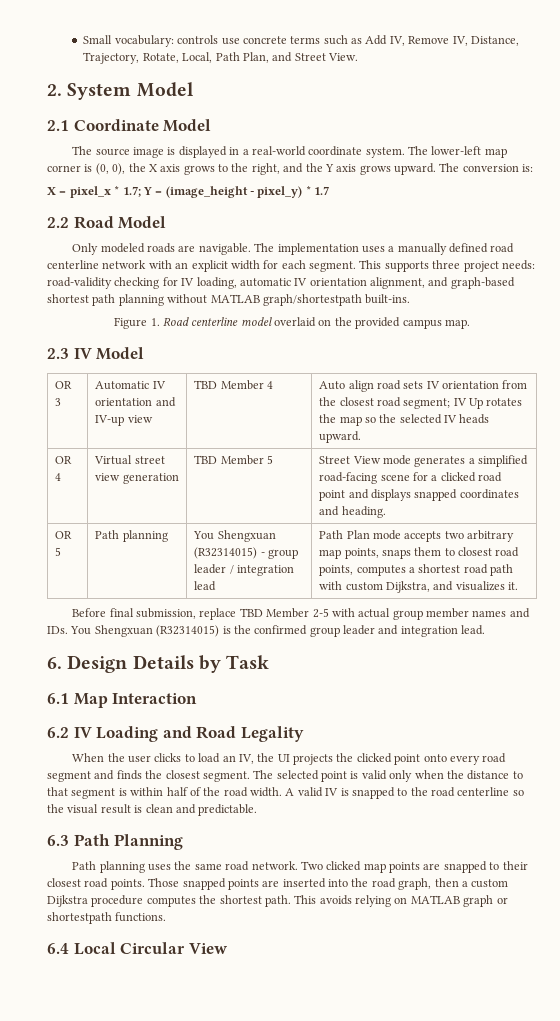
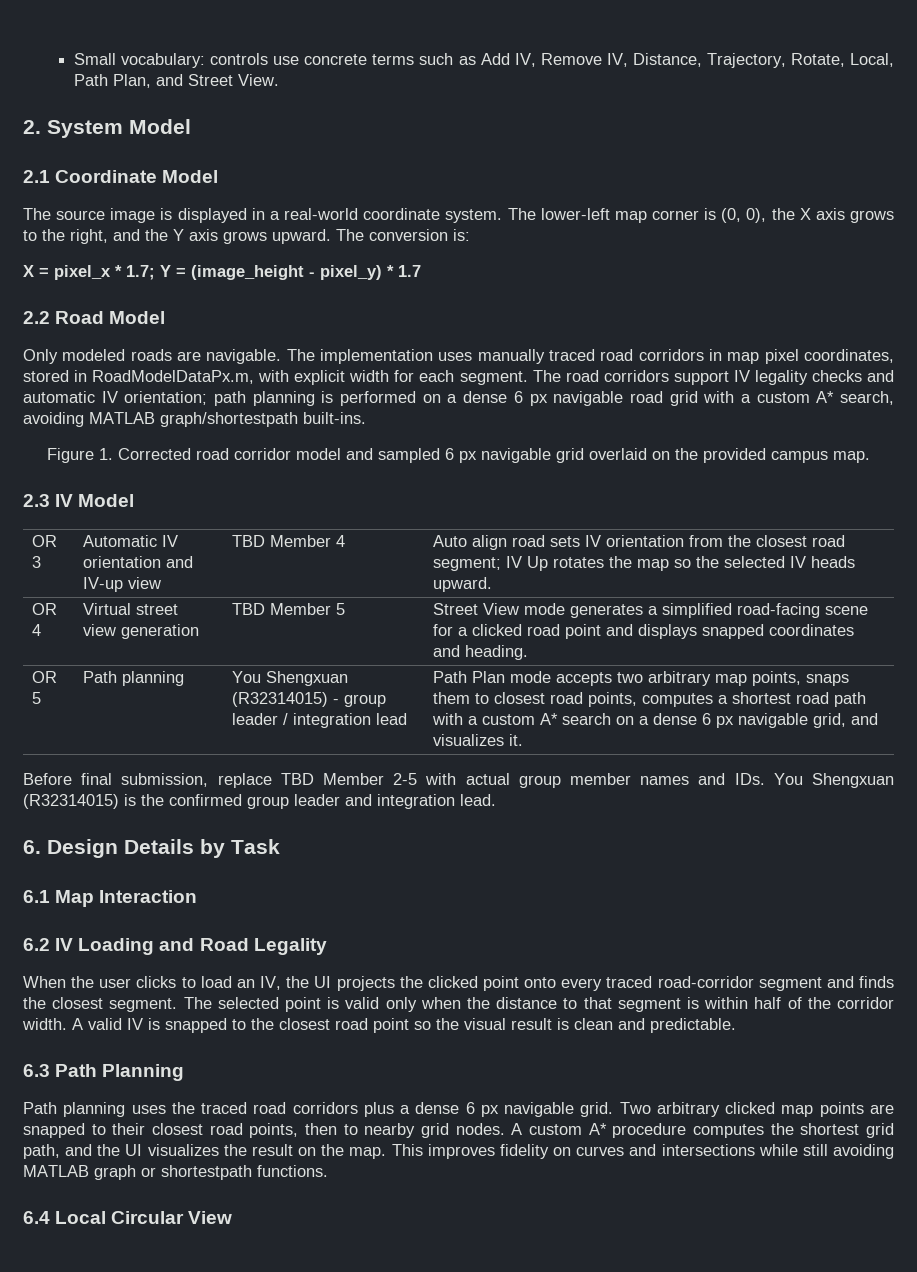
[388,243,515,255] [47,260,189,269] a manually defined road centerline network with an -> [477,349,895,364] [23,370,290,384] manually traced road corridors in map pixel coordinates, stored in RoadModelDataPx.m, with
[359,260,535,272] [47,277,515,289] [47,294,208,306] This supports three project needs: road-validity checking for IV loading, automatic IV orientation alignment, and graph-based shortest path planning without -> [532,370,894,385] [23,391,895,406] [23,412,84,427] The road corridors support IV legality checks and automatic IV orientation; path planning is performed on a dense 6 px navigable road grid with a custom A* search, avoiding
[162,317,272,326] Road centerline model -> [118,448,584,463] Corrected road corridor model and sampled 6 px navigable grid
[345,581,430,593] custom Dijkstra, -> [467,713,846,728] a custom A* search on a dense 6 px navigable grid,
[482,753,507,763] road -> [606,976,754,988] traced road-corridor
[223,787,248,797] road -> [837,997,895,1009] corridor
[431,787,510,797] road centerline -> [279,1018,409,1033] closest road point
[194,861,323,871] same road network. Two -> [201,1102,720,1117] traced road corridors plus a dense 6 px navigable grid. Two arbitrary
[110,878,509,890] [47,895,408,907] points. Those snapped points are inserted into the road graph, then a custom Dijkstra procedure computes the shortest path. This avoids relying on -> [249,1123,894,1138] [23,1144,894,1159] points, then to nearby grid nodes. A custom A* procedure computes the shortest grid path, and the UI visualizes the result on the map. This improves fidelity on curves and intersections while still avoiding

